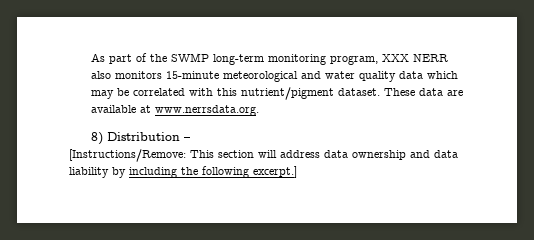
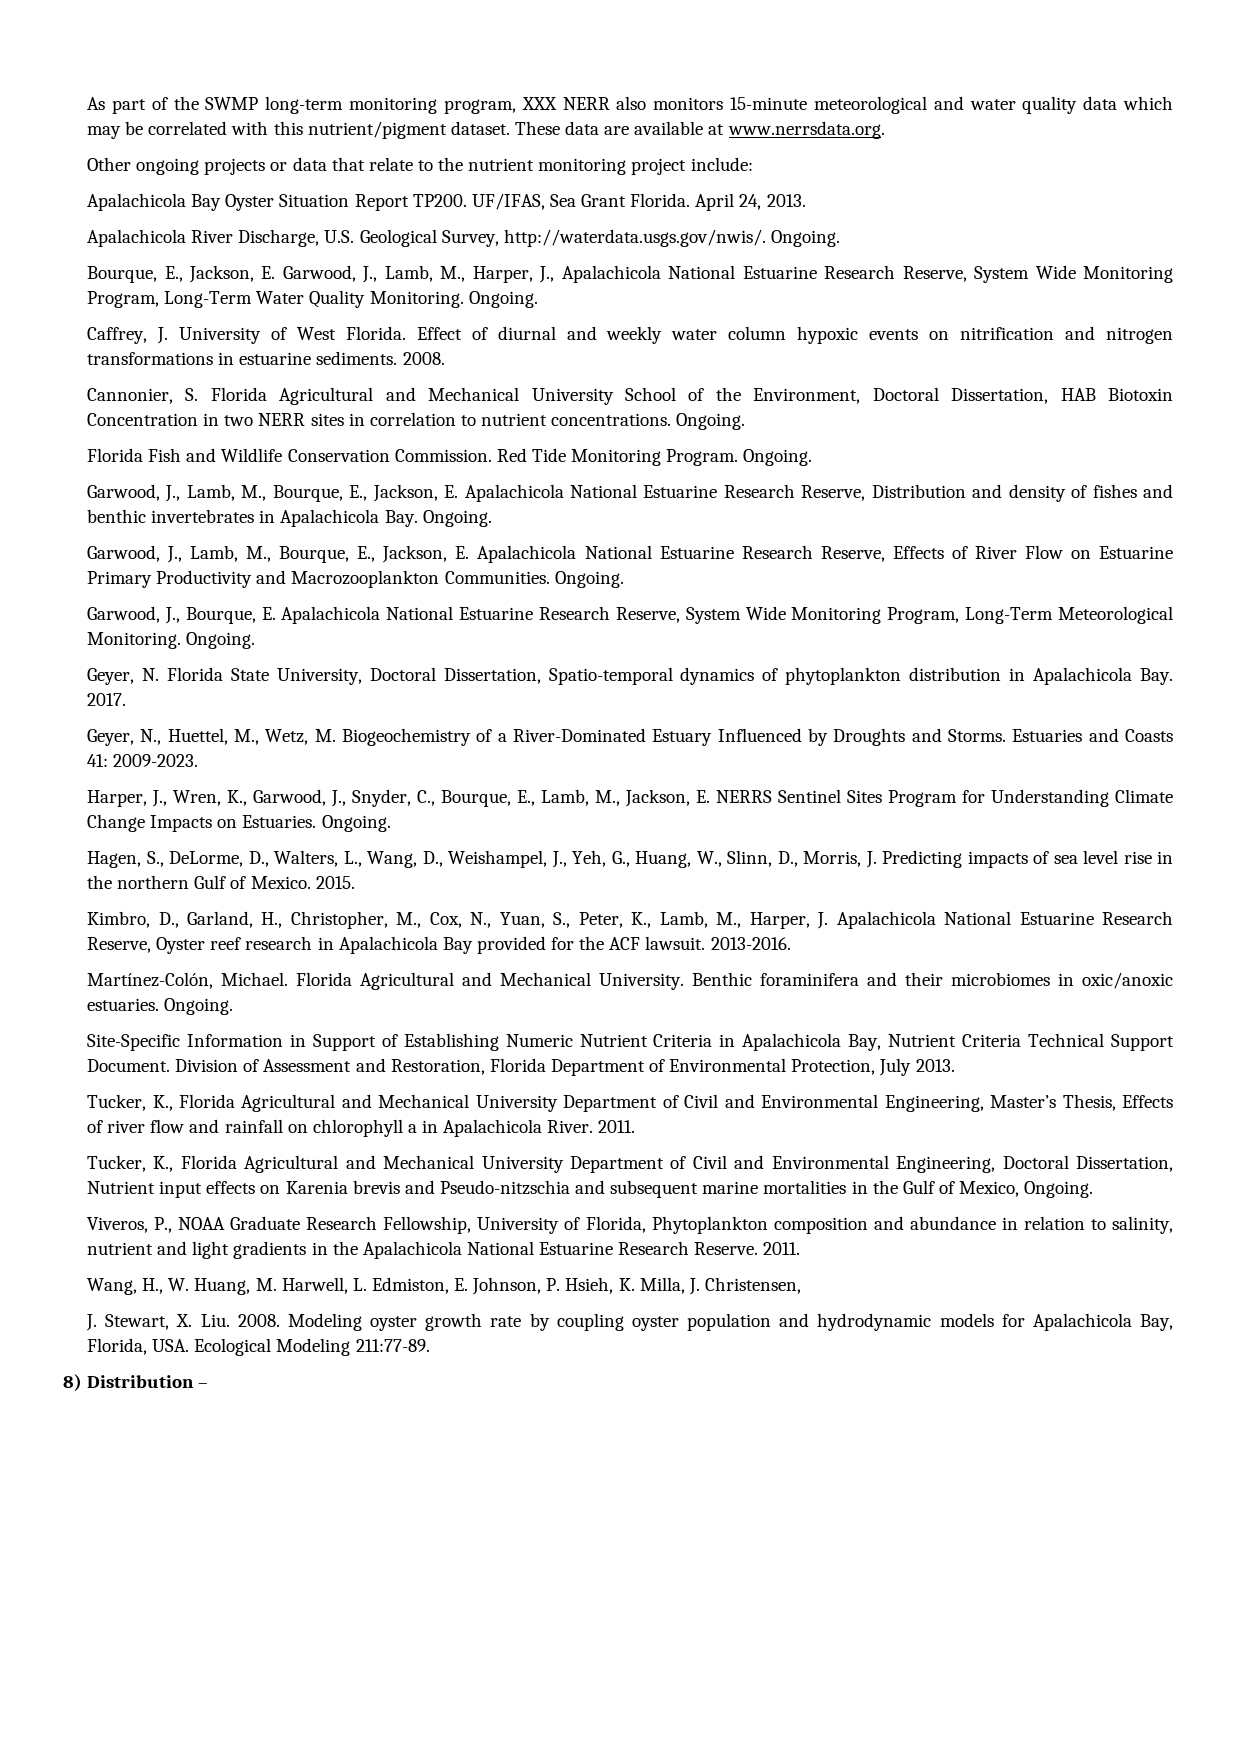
[90,132,190,145] [69,149,458,162] [69,166,297,178] 8) Distribution – // [Instructions/Remove: This section will address data ownership and data liability by including the following excerpt.] -> [87,157,753,175] [87,193,806,211] [87,229,840,247] [87,265,1174,283] [87,290,538,308] [87,326,1174,344] [87,351,445,365] [87,387,1173,405] [87,412,746,430] [87,448,813,466] [87,484,1174,502] [87,509,492,527] [87,545,1174,563] [87,570,624,588] [87,606,1173,624] [87,632,256,649] [87,667,1173,685] [87,693,127,706] [87,728,1174,746] [87,754,199,767] [87,789,1173,807] [87,814,391,832] [87,850,1173,868] [87,875,355,889] [87,911,1173,929] [87,936,791,954] [87,972,1174,990] [87,998,234,1015] [87,1033,1175,1051] [87,1058,955,1076] [87,1094,1173,1112] [87,1119,636,1137] [87,1155,1173,1173] [87,1180,1094,1198] [87,1216,1174,1234] [87,1241,801,1259] [87,1277,801,1295] [86,1313,1173,1331] [87,1338,430,1356] [63,1374,209,1392] Other ongoing projects or data that relate to the nutrient monitoring project include: // Apalachicola Bay Oyster Situation Report TP200. UF/IFAS, Sea Grant Florida. April 24, 2013. // Apalachicola River Discharge, U.S. Geological Survey, http://waterdata.usgs.gov/nwis/. Ongoing. // Bourque, E., Jackson, E. Garwood, J., Lamb, M., Harper, J., Apalachicola National Estuarine Research Reserve, System Wide Monitoring Program, Long-Term Water Quality Monitoring. Ongoing. // Caffrey, J. University of West Florida. Effect of diurnal and weekly water column hypoxic events on nitrification and nitrogen transformations in estuarine sediments. 2008. // Cannonier, S. Florida Agricultural and Mechanical University School of the Environment, Doctoral Dissertation, HAB Biotoxin Concentration in two NERR sites in correlation to nutrient concentrations. Ongoing. // Florida Fish and Wildlife Conservation Commission. Red Tide Monitoring Program. Ongoing. // Garwood, J., Lamb, M., Bourque, E., Jackson, E. Apalachicola National Estuarine Research Reserve, Distribution and density of fishes and benthic invertebrates in Apalachicola Bay. Ongoing. // Garwood, J., Lamb, M., Bourque, E., Jackson, E. Apalachicola National Estuarine Research Reserve, Effects of River Flow on Estuarine Primary Productivity and Macrozooplankton Communities. Ongoing. // Garwood, J., Bourque, E. Apalachicola National Estuarine Research Reserve, System Wide Monitoring Program, Long-Term Meteorological Monitoring. Ongoing. // Geyer, N. Florida State University, Doctoral Dissertation, Spatio-temporal dynamics of phytoplankton distribution in Apalachicola Bay. 2017. // Geyer, N., Huettel, M., Wetz, M. Biogeochemistry of a River-Dominated Estuary Influenced by Droughts and Storms. Estuaries and Coasts 41: 2009-2023. // Harper, J., Wren, K., Garwood, J., Snyder, C., Bourque, E., Lamb, M., Jackson, E. NERRS Sentinel Sites Program for Understanding Climate Change Impacts on Estuaries. Ongoing. // Hagen, S., DeLorme, D., Walters, L., Wang, D., Weishampel, J., Yeh, G., Huang, W., Slinn, D., Morris, J. Predicting impacts of sea level rise in the northern Gulf of Mexico. 2015. // Kimbro, D., Garland, H., Christopher, M., Cox, N., Yuan, S., Peter, K., Lamb, M., Harper, J. Apalachicola National Estuarine Research Reserve, Oyster reef research in Apalachicola Bay provided for the ACF lawsuit. 2013-2016. // Martínez-Colón, Michael. Florida Agricultural and Mechanical University. Benthic foraminifera and their microbiomes in oxic/anoxic estuaries. Ongoing. // Site-Specific Information in Support of Establishing Numeric Nutrient Criteria in Apalachicola Bay, Nutrient Criteria Technical Support Document. Division of Assessment and Restoration, Florida Department of Environmental Protection, July 2013. // Tucker, K., Florida Agricultural and Mechanical University Department of Civil and Environmental Engineering, Master’s Thesis, Effects of river flow and rainfall on chlorophyll a in Apalachicola River. 2011. // Tucker, K., Florida Agricultural and Mechanical University Department of Civil and Environmental Engineering, Doctoral Dissertation, Nutrient input effects on Karenia brevis and Pseudo-nitzschia and subsequent marine mortalities in the Gulf of Mexico, Ongoing. // Viveros, P., NOAA Graduate Research Fellowship, University of Florida, Phytoplankton composition and abundance in relation to salinity, nutrient and light gradients in the Apalachicola National Estuarine Research Reserve. 2011. // Wang, H., W. Huang, M. Harwell, L. Edmiston, E. Johnson, P. Hsieh, K. Milla, J. Christensen, // J. Stewart, X. Liu. 2008. Modeling oyster growth rate by coupling oyster population and hydrodynamic models for Apalachicola Bay, Florida, USA. Ecological Modeling 211:77-89. // 8) Distribution –

